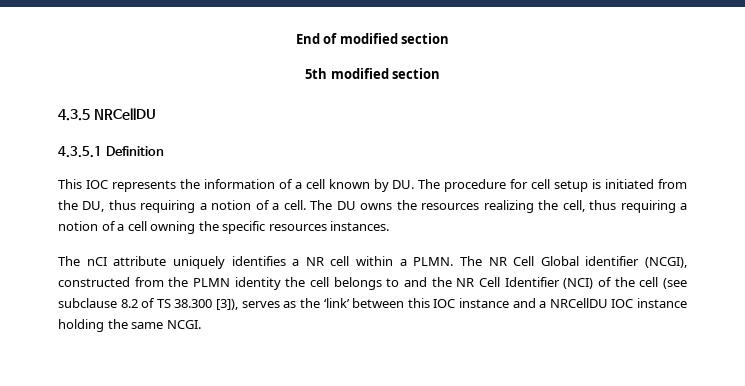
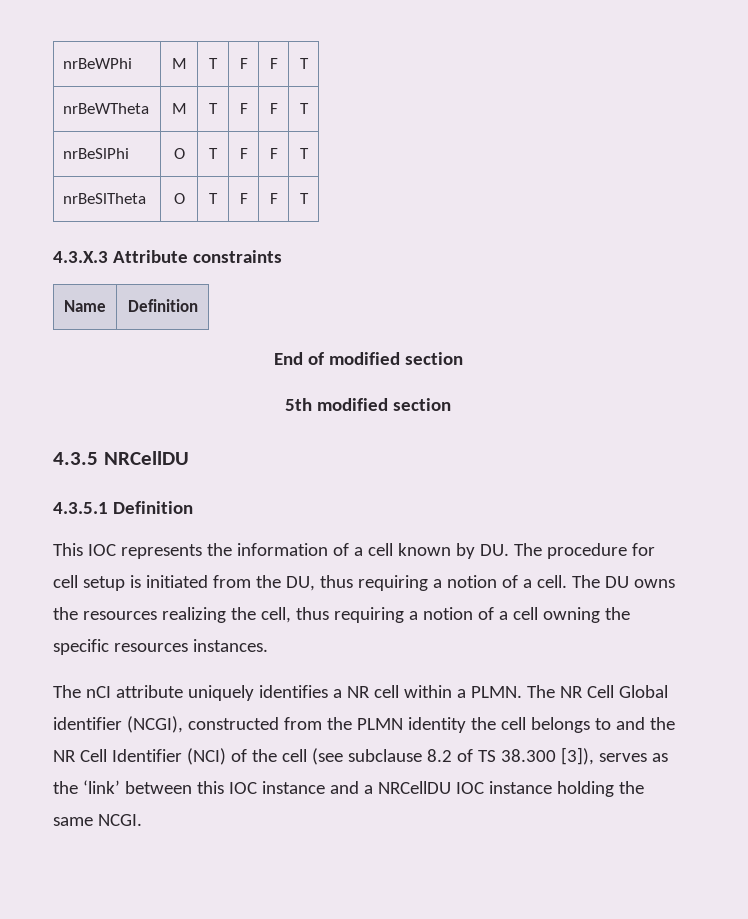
(295, 38) none -> [63,58,133,69] [171,58,187,69] [209,58,218,69] [239,58,248,69] [269,58,278,69] [299,58,309,69] [63,103,150,114] [171,103,187,114] [209,103,218,114] [239,103,248,114] [269,103,278,114] [299,103,309,114] [63,148,130,159] [173,148,185,159] [209,148,218,159] [239,148,248,159] [269,148,278,159] [299,148,309,159] [63,193,147,204] [173,193,185,204] [209,193,218,204] [239,193,248,204] [269,193,278,204] [299,193,309,204] [53,250,282,263] [64,300,106,312] [127,299,198,312] nrBeWPhi | M | T | F | F | T // nrBeWTheta | M | T | F | F | T // nrBeSlPhi | O | T | F | F | T // nrBeSlTheta | O | T | F | F | T // 4.3.X.3 Attribute constraints // Name | Definition //

